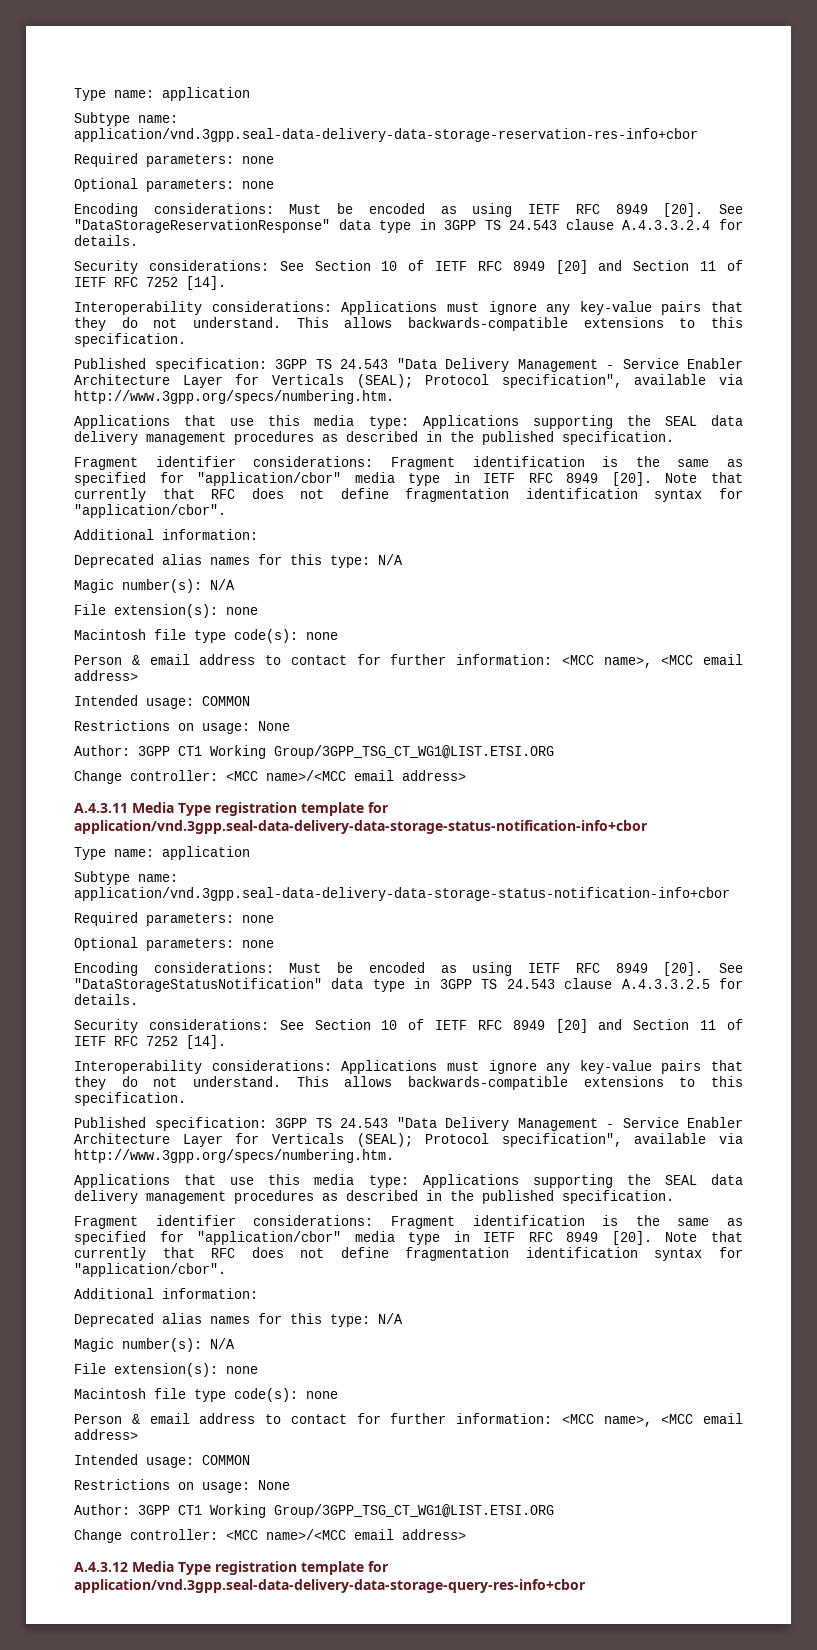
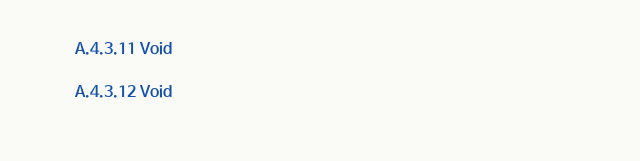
[74,87,250,101] [74,112,178,126] [74,128,698,142] [74,153,274,167] [74,178,274,192] [74,203,744,217] [74,219,743,233] [74,235,138,246] [74,260,743,274] [74,276,226,290] [74,301,743,315] [74,317,743,331] [74,333,186,347] [74,358,743,372] [74,374,743,388] [74,390,394,404] [74,415,744,429] [74,431,674,445] [74,456,743,470] [74,472,743,486] [74,488,743,502] [74,504,226,518] [74,529,258,540] [74,554,403,568] [74,579,235,593] [74,604,258,618] [74,629,338,643] [74,654,743,668] [74,670,138,681] [74,695,250,709] [74,720,290,734] [74,745,554,759] [74,770,466,784] [74,802,389,816] [74,820,648,834] [74,846,250,860] [74,871,178,885] [74,887,730,901] [74,912,274,926] [74,937,274,951] [74,962,744,976] [74,978,744,992] [74,994,138,1005] [74,1019,743,1033] [74,1035,226,1049] [74,1060,743,1074] [74,1076,743,1090] [74,1092,186,1106] [74,1117,743,1131] [74,1133,743,1147] [74,1149,394,1163] [74,1174,744,1188] [74,1190,674,1204] [74,1215,743,1229] [74,1231,743,1245] [74,1247,743,1261] [74,1263,226,1277] [74,1288,258,1299] [74,1313,403,1327] [74,1338,235,1352] [74,1363,258,1377] [74,1388,338,1402] [74,1413,743,1427] [74,1429,138,1440] [74,1454,250,1468] [74,1479,290,1493] [74,1504,554,1518] [74,1529,466,1543] [74,1561,389,1575] [74,1579,586,1593] Type name: application // Subtype name: application/vnd.3gpp.seal-data-delivery-data-storage-reservation-res-info+cbor // Required parameters: none // Optional parameters: none // Encoding considerations: Must be encoded as using IETF RFC 8949 [20]. See "DataStorageReservationResponse" data type in 3GPP TS 24.543 clause A.4.3.3.2.4 for details. // Security considerations: See Section 10 of IETF RFC 8949 [20] and Section 11 of IETF RFC 7252 [14]. // Interoperability considerations: Applications must ignore any key-value pairs that they do not understand. This allows backwards-compatible extensions to this specification. // Published specification: 3GPP TS 24.543 "Data Delivery Management - Service Enabler Architecture Layer for Verticals (SEAL); Protocol specification", available via http://www.3gpp.org/specs/numbering.htm. // Applications that use this media type: Applications supporting the SEAL data delivery management procedures as described in the published specification. // Fragment identifier considerations: Fragment identification is the same as specified for "application/cbor" media type in IETF RFC 8949 [20]. Note that currently that RFC does not define fragmentation identification syntax for "application/cbor". // Additional information: // Deprecated alias names for this type: N/A // Magic number(s): N/A // File extension(s): none // Macintosh file type code(s): none // Person & email address to contact for further information: <MCC name>, <MCC email address> // Intended usage: COMMON // Restrictions on usage: None // Author: 3GPP CT1 Working Group/3GPP_TSG_CT_WG1@LIST.ETSI.ORG // Change controller: <MCC name>/<MCC email address> // A.4.3.11 Media Type registration template for application/vnd.3gpp.seal-data-delivery-data-storage-status-notification-info+cbor // Type name: application // Subtype name: application/vnd.3gpp.seal-data-delivery-data-storage-status-notification-info+cbor // Required parameters: none // Optional parameters: none // Encoding considerations: Must be encoded as using IETF RFC 8949 [20]. See "DataStorageStatusNotification" data type in 3GPP TS 24.543 clause A.4.3.3.2.5 for details. // Security considerations: See Section 10 of IETF RFC 8949 [20] and Section 11 of IETF RFC 7252 [14]. // Interoperability considerations: Applications must ignore any key-value pairs that they do not understand. This allows backwards-compatible extensions to this specification. // Published specification: 3GPP TS 24.543 "Data Delivery Management - Service Enabler Architecture Layer for Verticals (SEAL); Protocol specification", available via http://www.3gpp.org/specs/numbering.htm. // Applications that use this media type: Applications supporting the SEAL data delivery management procedures as described in the published specification. // Fragment identifier considerations: Fragment identification is the same as specified for "application/cbor" media type in IETF RFC 8949 [20]. Note that currently that RFC does not define fragmentation identification syntax for "application/cbor". // Additional information: // Deprecated alias names for this type: N/A // Magic number(s): N/A // File extension(s): none // Macintosh file type code(s): none // Person & email address to contact for further information: <MCC name>, <MCC email address> // Intended usage: COMMON // Restrictions on usage: None // Author: 3GPP CT1 Working Group/3GPP_TSG_CT_WG1@LIST.ETSI.ORG // Change controller: <MCC name>/<MCC email address> // A.4.3.12 Media Type registration template for application/vnd.3gpp.seal-data-delivery-data-storage-query-res-info+cbor -> [74,42,173,55] [74,85,173,98] A.4.3.11 Void // A.4.3.12 Void

